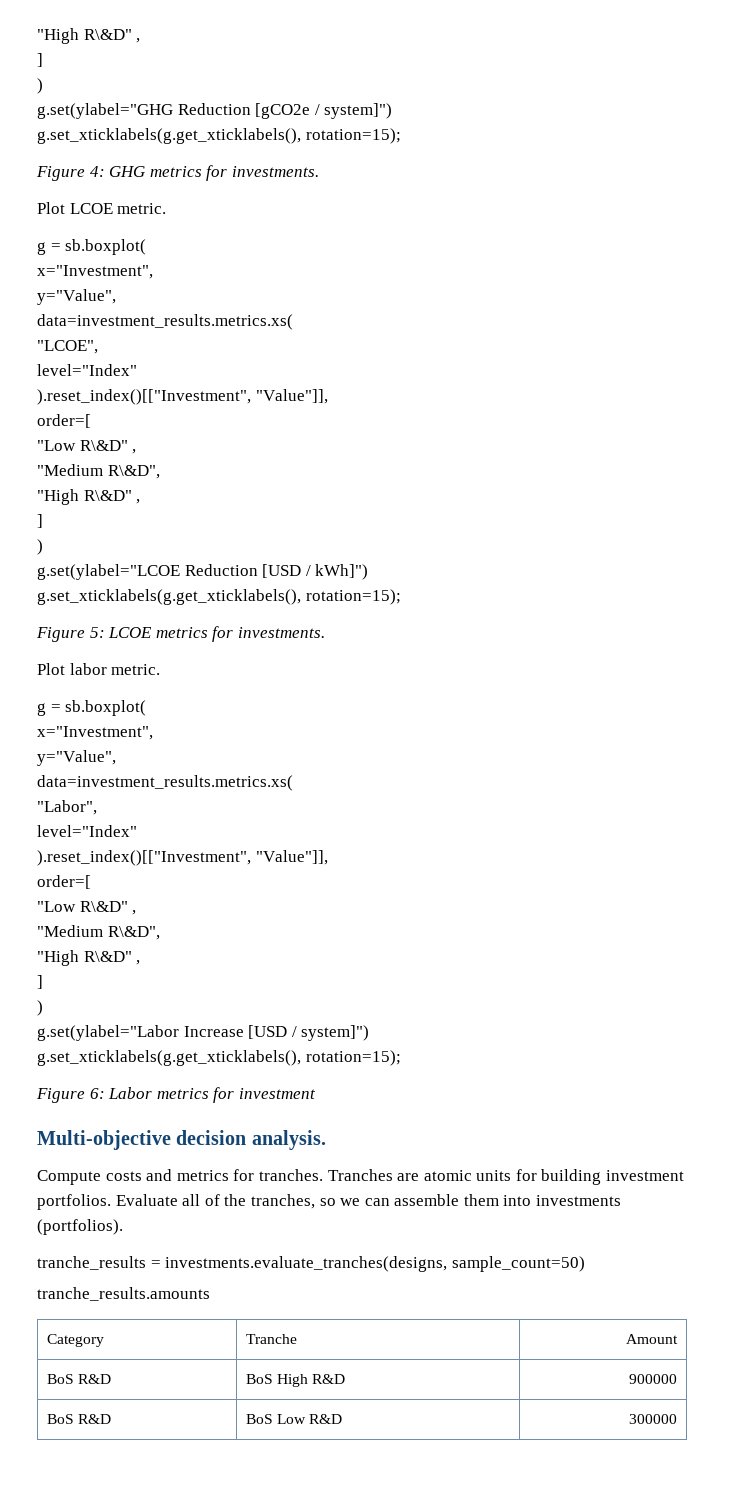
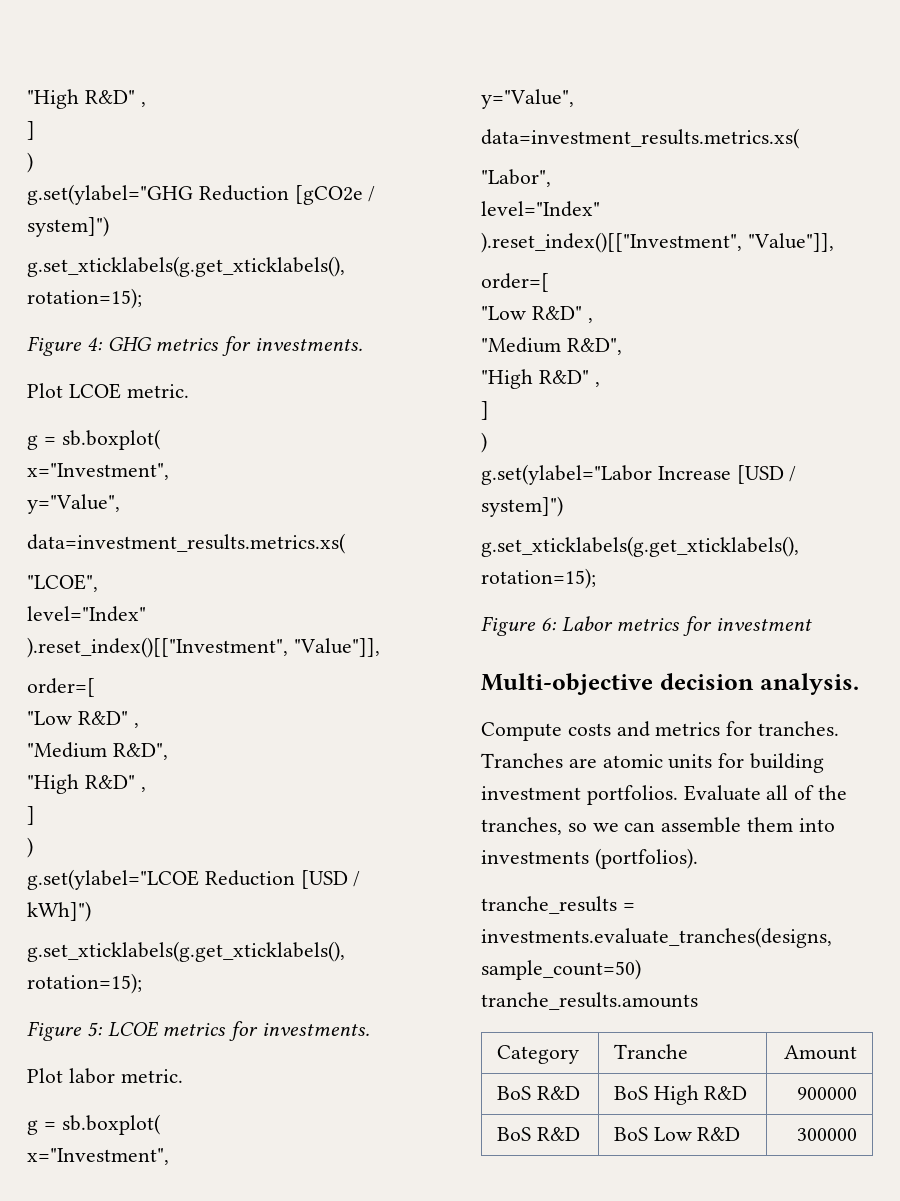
[37,28,132,44] "High R\&D" -> [27,89,135,109] "High R&D"
[79,440,137,454] [37,464,160,479] [37,489,132,505] R\&D" , // "Medium R\&D", // "High R\&D" -> [77,711,139,728] [27,742,168,760] [27,774,135,794] R&D" , // "Medium R&D", // "High R&D"
[79,901,137,915] [37,925,160,940] [37,950,132,966] R\&D" , // "Medium R\&D", // "High R\&D" -> [531,306,593,323] [481,337,622,355] [481,369,589,389] R&D" , // "Medium R&D", // "High R&D"

